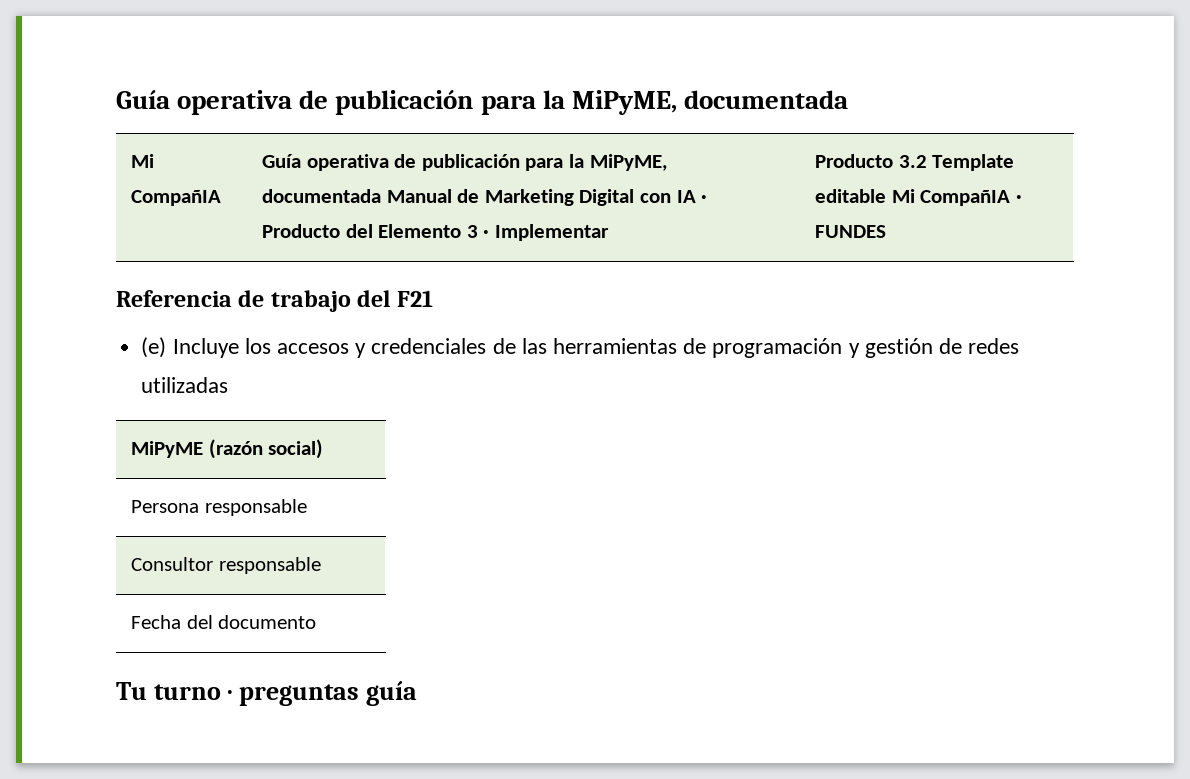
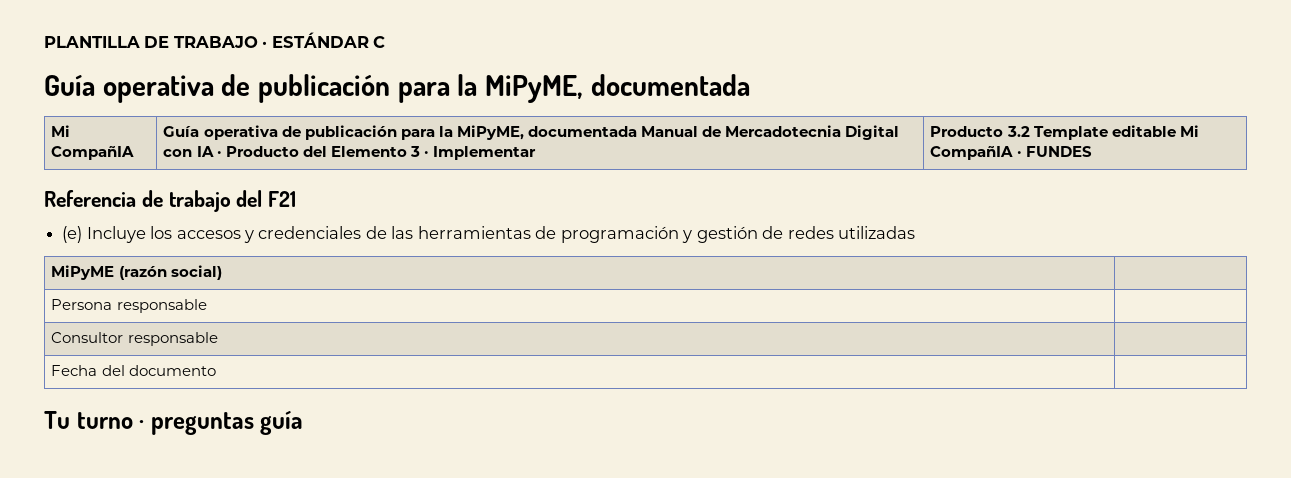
(116, 99) none -> [44,32,386,48] PLANTILLA DE TRABAJO · ESTÁNDAR C //
[484,189,574,206] Marketing -> [724,125,841,137] Mercadotecnia

